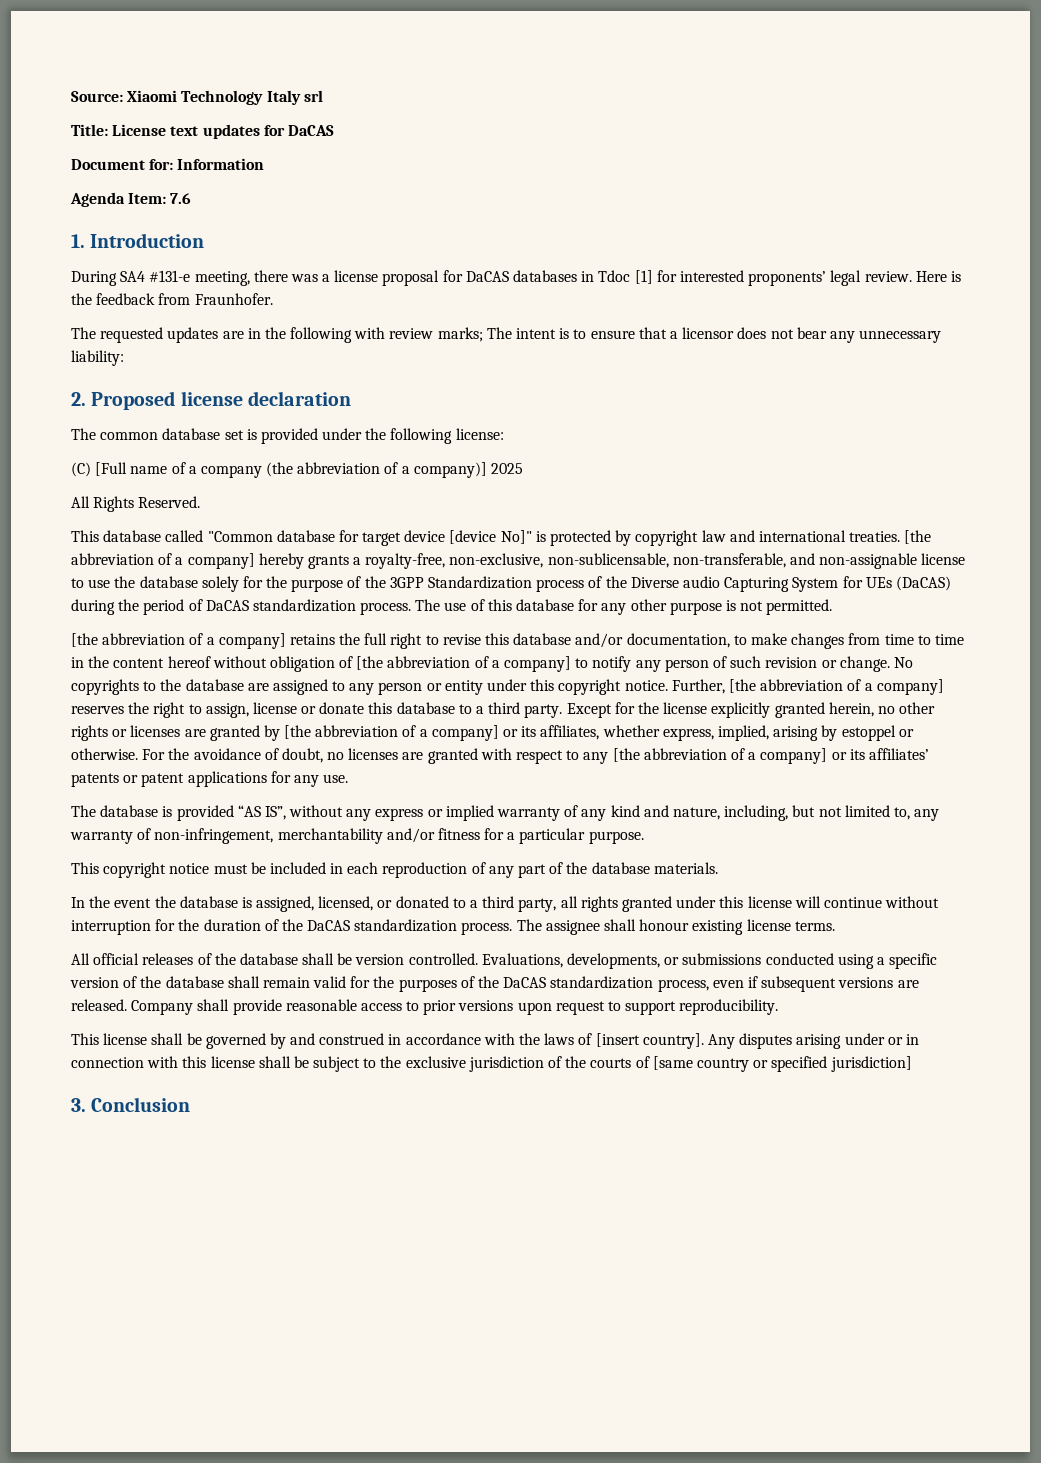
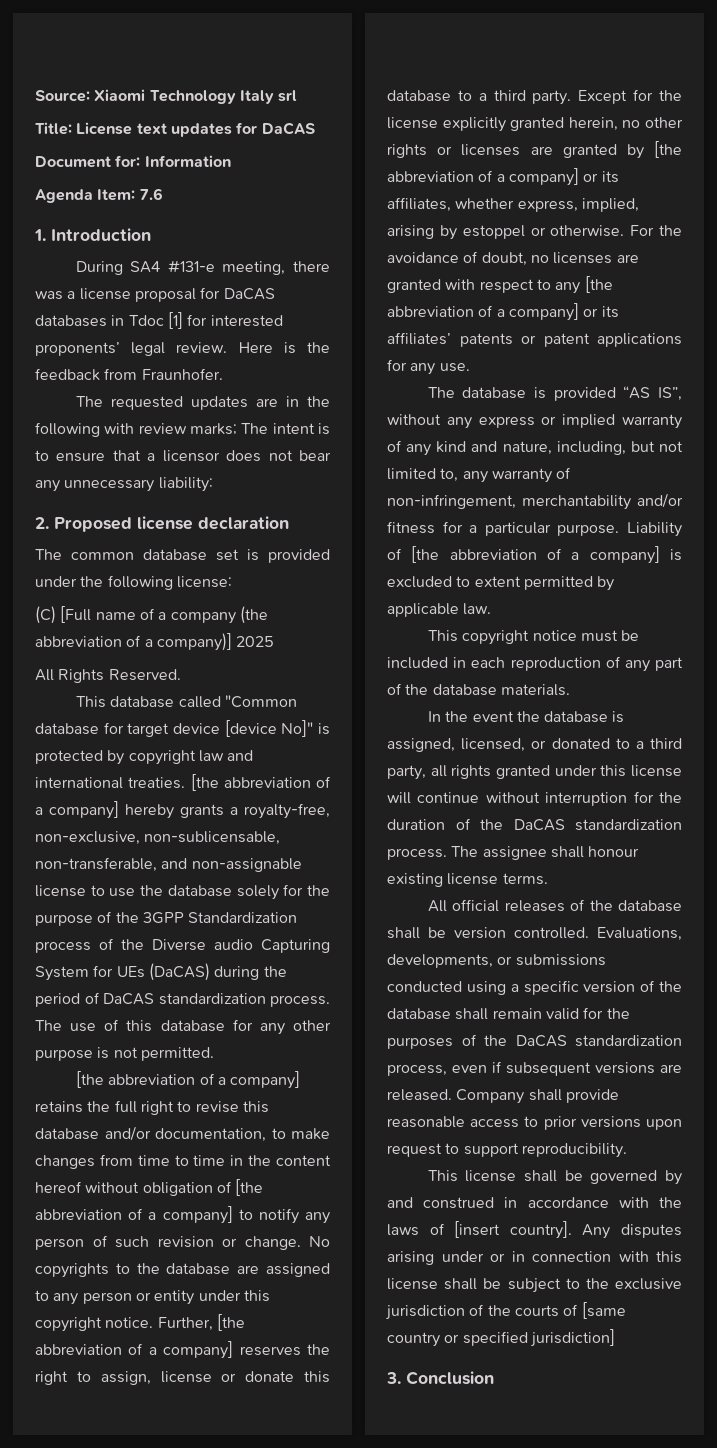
(644, 837) none -> [627,522,682,537] [387,546,682,564] [387,576,615,591] [387,603,492,617] Liability of [the abbreviation of a company] is excluded to extent permitted by applicable law.

